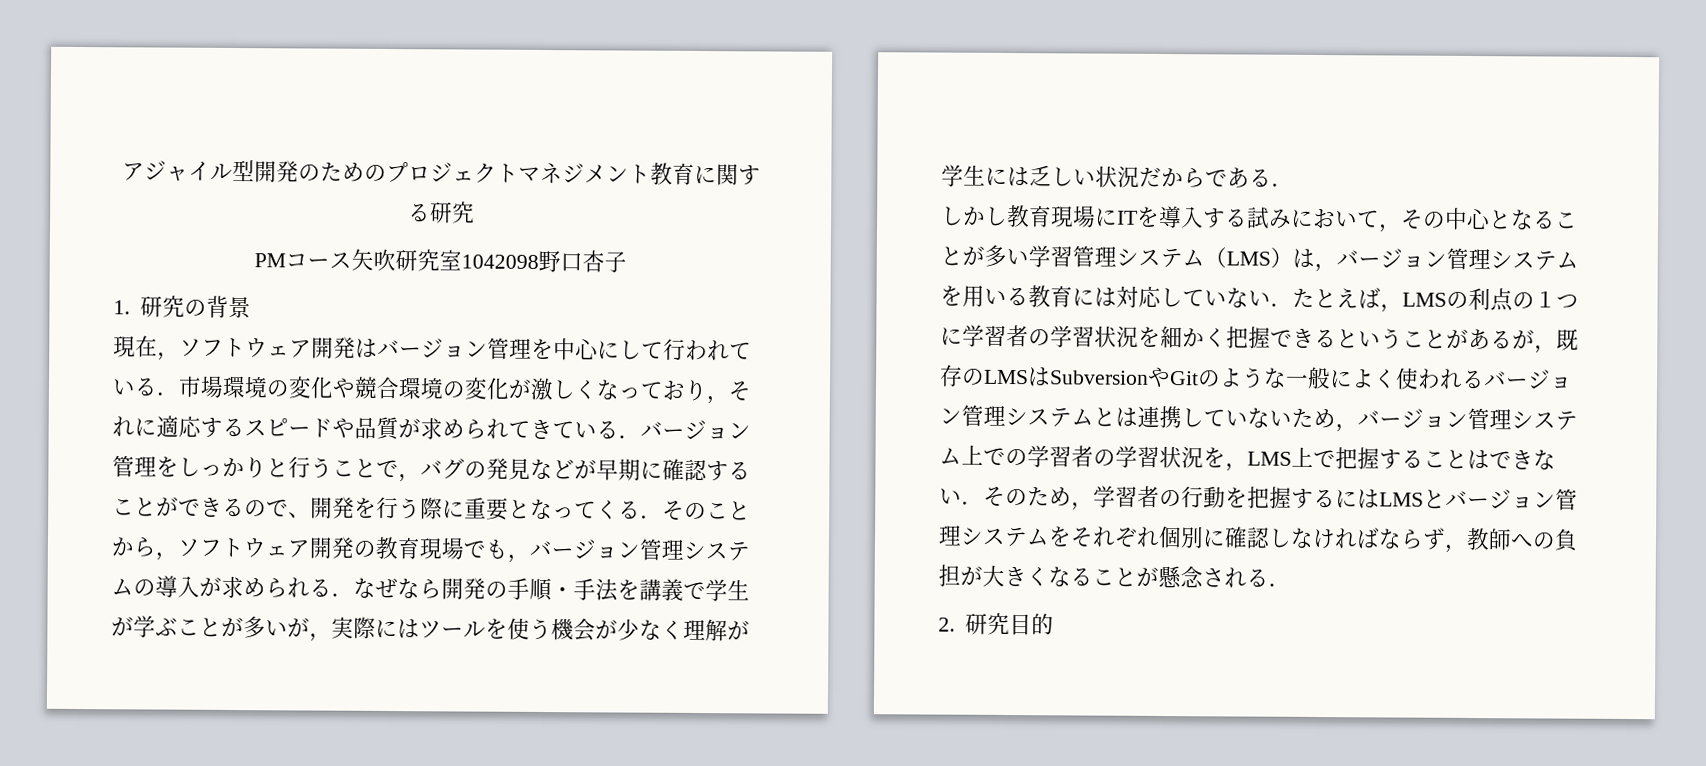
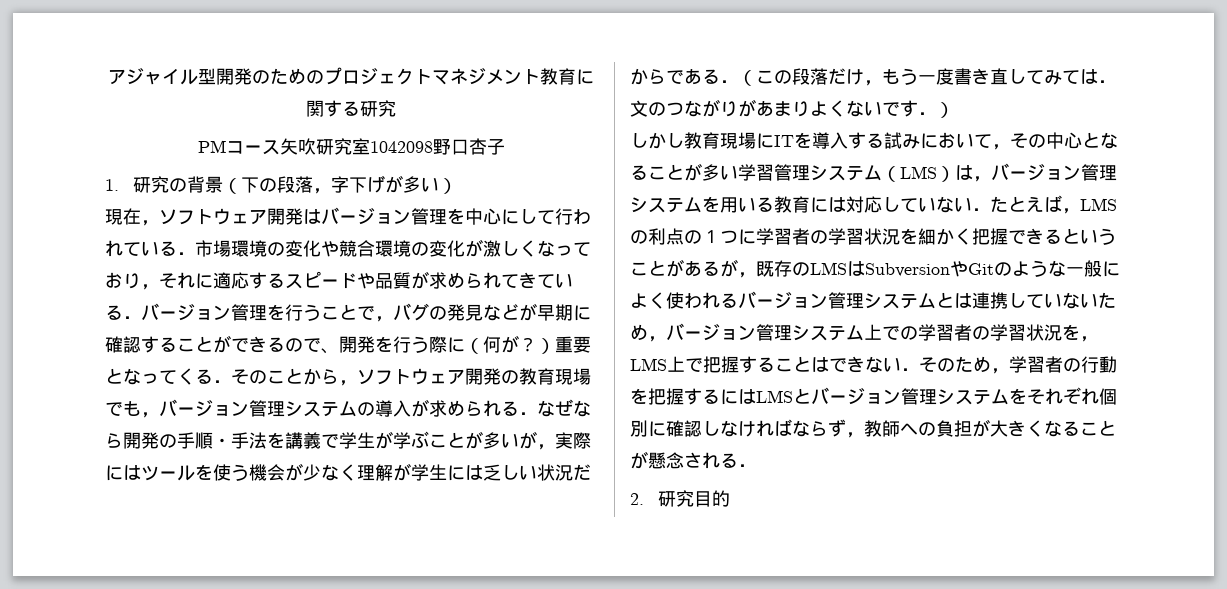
(251, 307) none -> [223,175,458,194] （下の段落，字下げが多い）
[178,457,289,479] しっかりと -> (285, 312) none
(465, 509) none -> [465,335,555,354] （何が？）
(1294, 185) none -> [738,68,1116,86] [630,99,954,118] （この段落だけ，もう一度書き直してみては．文のつながりがあまりよくないです．）

